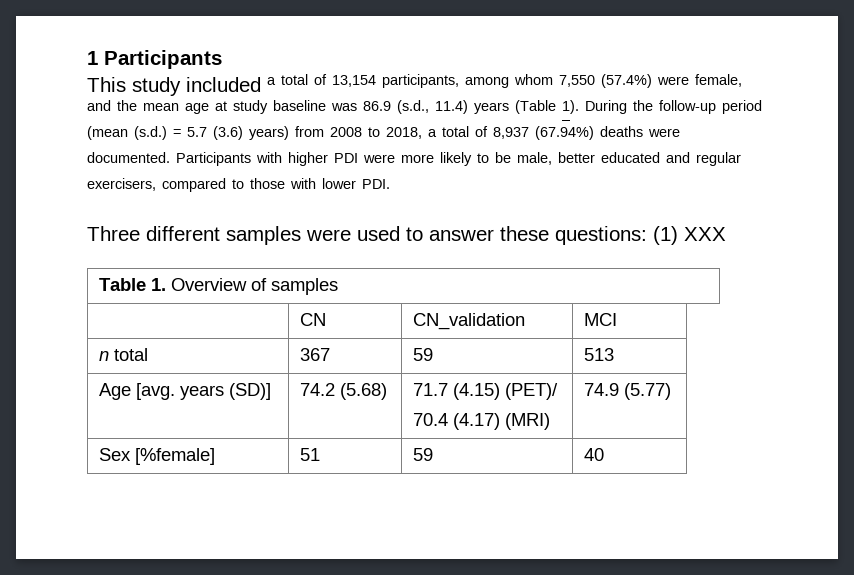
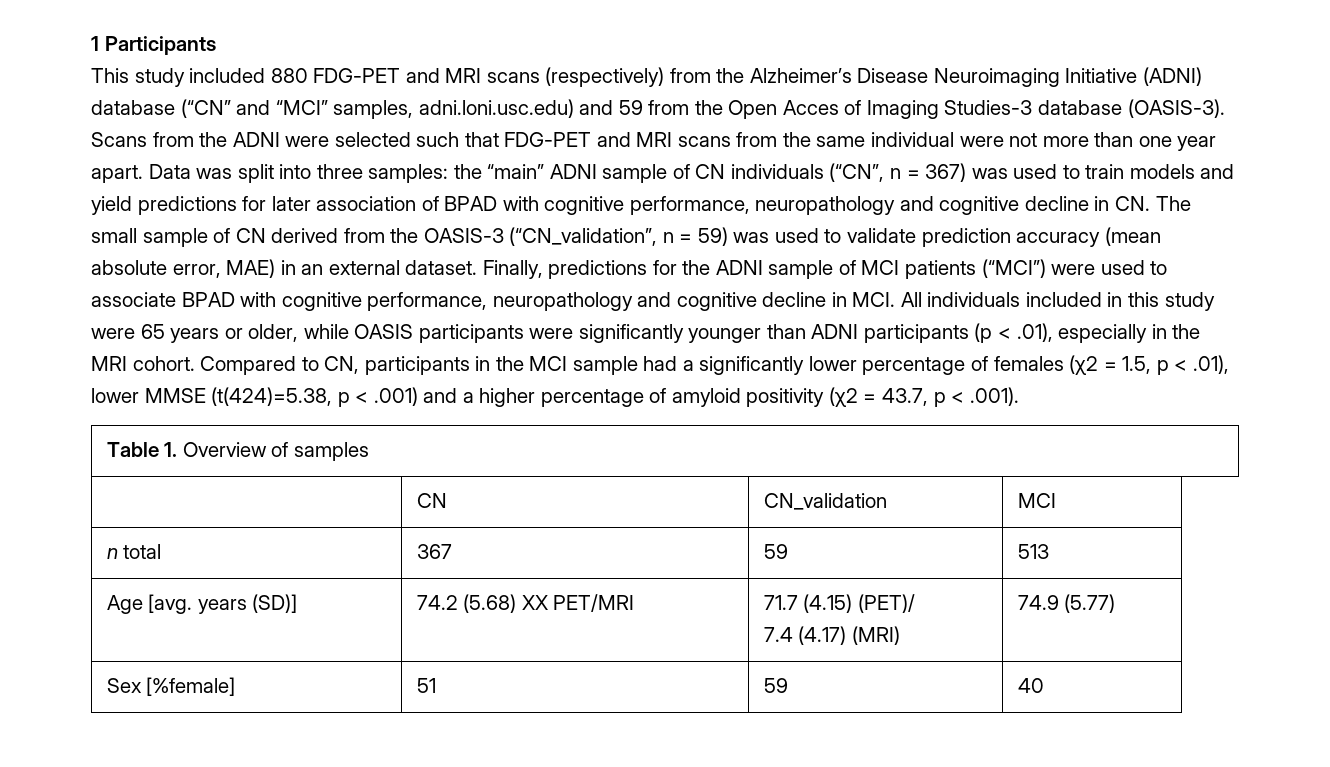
[267,74,742,88] [87,100,762,114] [87,126,680,140] [87,152,741,166] [87,178,390,192] [87,226,726,245] a total of 13,154 participants, among whom 7,550 (57.4%) were female, and the mean age at study baseline was 86.9 (s.d., 11.4) years (Table 1). During the follow-up period (mean (s.d.) = 5.7 (3.6) years) from 2008 to 2018, a total of 8,937 (67.94%) deaths were documented. Participants with higher PDI were more likely to be male, better educated and regular exercisers, compared to those with lower PDI. // Three different samples were used to answer these questions: (1) XXX -> [270,67,1203,87] [91,99,1225,119] [91,132,1217,151] [91,163,1235,183] [91,196,1191,215] [91,227,1161,247] [91,259,1168,279] [91,292,1215,311] [91,323,1201,343] [91,355,1229,375] [91,387,1019,407] 880 FDG-PET and MRI scans (respectively) from the Alzheimer’s Disease Neuroimaging Initiative (ADNI) database (“CN” and “MCI” samples, adni.loni.usc.edu) and 59 from the Open Acces of Imaging Studies-3 database (OASIS-3). Scans from the ADNI were selected such that FDG-PET and MRI scans from the same individual were not more than one year apart. Data was split into three samples: the “main” ADNI sample of CN individuals (“CN”, n = 367) was used to train models and yield predictions for later association of BPAD with cognitive performance, neuropathology and cognitive decline in CN. The small sample of CN derived from the OASIS-3 (“CN_validation”, n = 59) was used to validate prediction accuracy (mean absolute error, MAE) in an external dataset. Finally, predictions for the ADNI sample of MCI patients (“MCI”) were used to associate BPAD with cognitive performance, neuropathology and cognitive decline in MCI. All individuals included in this study were 65 years or older, while OASIS participants were significantly younger than ADNI participants (p < .01), especially in the MRI cohort. Compared to CN, participants in the MCI sample had a significantly lower percentage of females (χ2 = 1.5, p < .01), lower MMSE (t(424)=5.38, p < .001) and a higher percentage of amyloid positivity (χ2 = 43.7, p < .001).
(387, 391) none -> [521,594,635,612] XX PET/MRI
[412,413,448,426] 70.4 -> [763,627,793,642] 7.4

